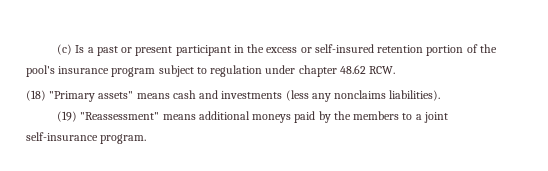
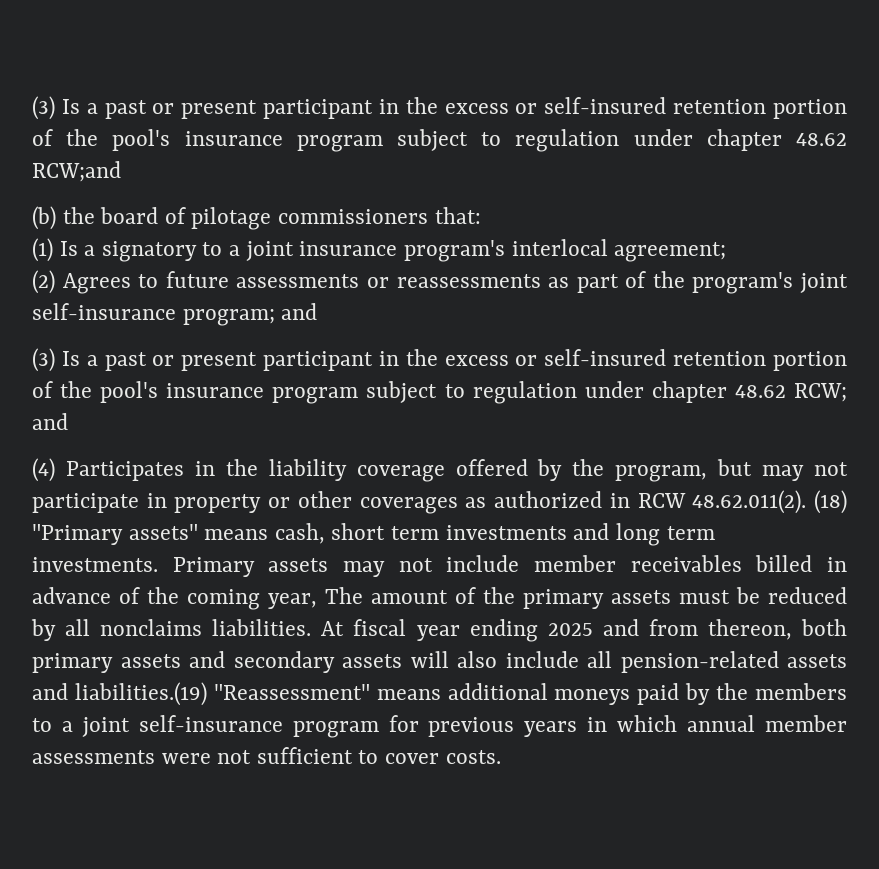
[57,44,73,55] (c) -> [32,96,55,120] (3)
[369,66,396,74] [26,90,441,102] [57,111,78,122] RCW. // (18) "Primary assets" means cash and investments (less any nonclaims liabilities). // (19) -> [32,161,121,182] [32,206,481,230] [32,238,727,262] [32,270,849,294] [32,303,318,326] [32,348,847,372] [32,381,847,404] [32,413,68,430] [32,458,848,482] [32,490,848,514] [32,523,715,546] [32,555,847,577] [32,587,847,610] [31,619,848,642] [32,651,847,673] [32,682,207,706] RCW;and // (b) the board of pilotage commissioners that: // (1) Is a signatory to a joint insurance program's interlocal agreement; // (2) Agrees to future assessments or reassessments as part of the program's joint self-insurance program; and // (3) Is a past or present participant in the excess or self-insured retention portion of the pool's insurance program subject to regulation under chapter 48.62 RCW; and // (4) Participates in the liability coverage offered by the program, but may not participate in property or other coverages as authorized in RCW 48.62.011(2). (18) "Primary assets" means cash, short term investments and long term investments. Primary assets may not include member receivables billed in advance of the coming year, The amount of the primary assets must be reduced by all nonclaims liabilities. At fiscal year ending 2025 and from thereon, both primary assets and secondary assets will also include all pension-related assets and liabilities.(19)
[100,134,147,144] program. -> [292,715,847,738] [32,747,501,764] program for previous years in which annual member assessments were not sufficient to cover costs.

